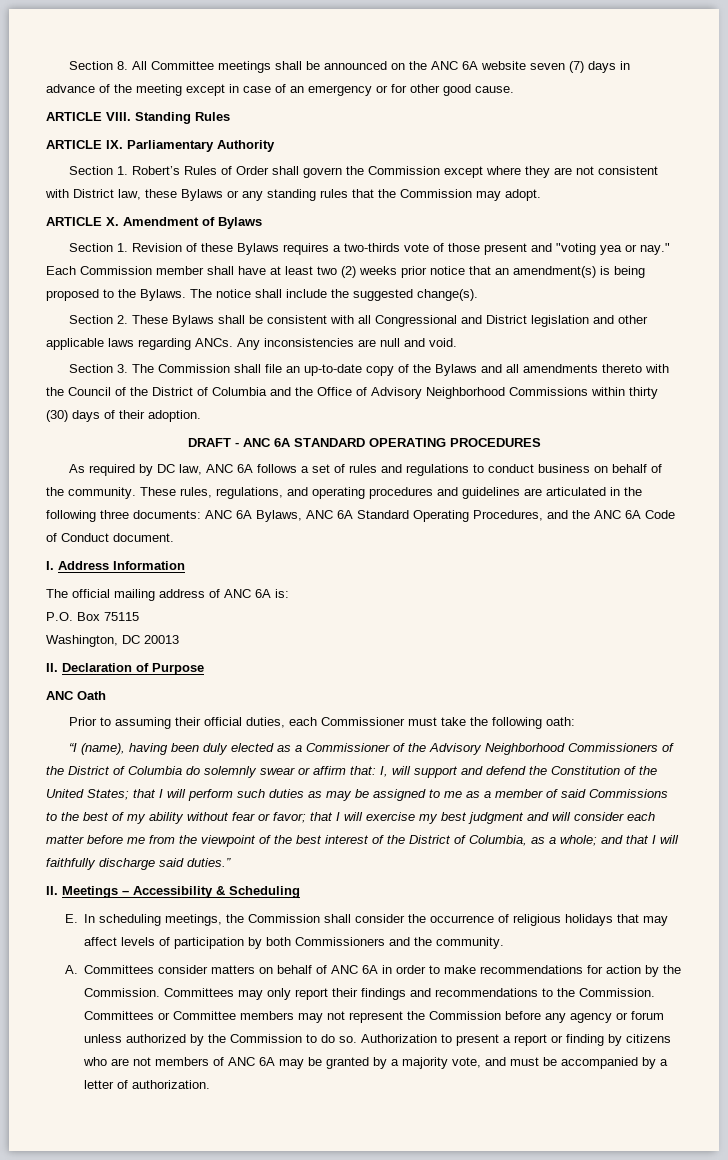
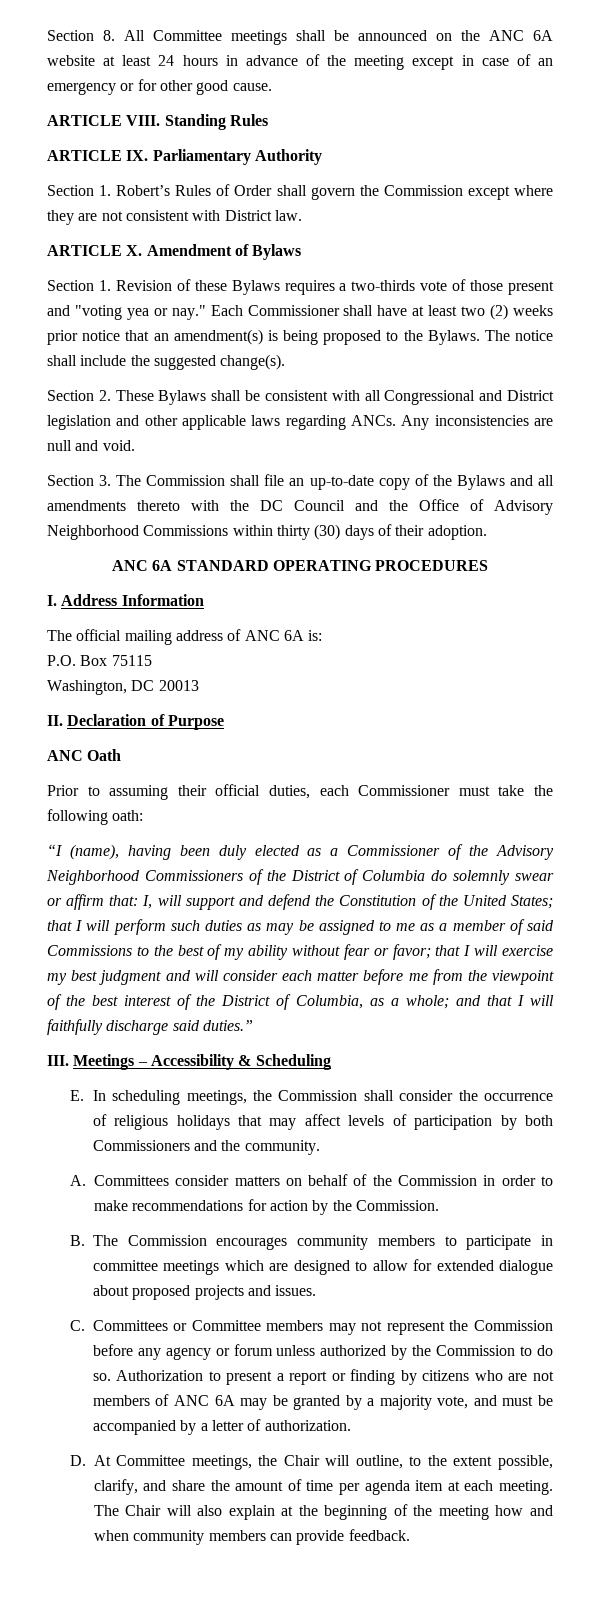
[529,61,616,73] seven (7) days -> [103,55,218,66] at least 24 hours
[118,189,541,201] law, these Bylaws or any standing rules that the Commission may adopt. -> [274,210,302,221] law.
[80,266,204,275] Commission member -> [247,305,340,316] Commissioner
[68,387,267,396] Council of the District of Columbia -> [260,500,345,511] DC Council
[187,438,239,447] DRAFT - -> (487, 532) none
[68,464,662,476] [46,487,642,499] [46,510,675,522] [46,533,174,542] // As required by DC law, ANC 6A follows a set of rules and regulations to conduct business on behalf of the community. These rules, regulations, and operating procedures and guidelines are articulated in the following three documents: ANC 6A Bylaws, ANC 6A Standard Operating Procedures, and the ANC 6A Code of Conduct document. -> (489, 565) none
[46,886,58,895] II. -> [47,1055,69,1066] III.
[331,965,379,974] ANC 6A -> [372,1175,478,1186] the Commission
[164,988,656,1000] Committees may only report their findings and recommendations to the Commission. -> [69,1235,553,1250] [92,1259,553,1275] [92,1285,317,1300] [69,1320,85,1331] // B. The Commission encourages community members to participate in committee meetings which are designed to allow for extended dialogue about proposed projects and issues. // C.
(211, 1084) none -> [69,1455,553,1470] [93,1479,553,1495] [93,1504,553,1520] [93,1529,410,1545] // D. At Committee meetings, the Chair will outline, to the extent possible, clarify, and share the amount of time per agenda item at each meeting. The Chair will also explain at the beginning of the meeting how and when community members can provide feedback.

